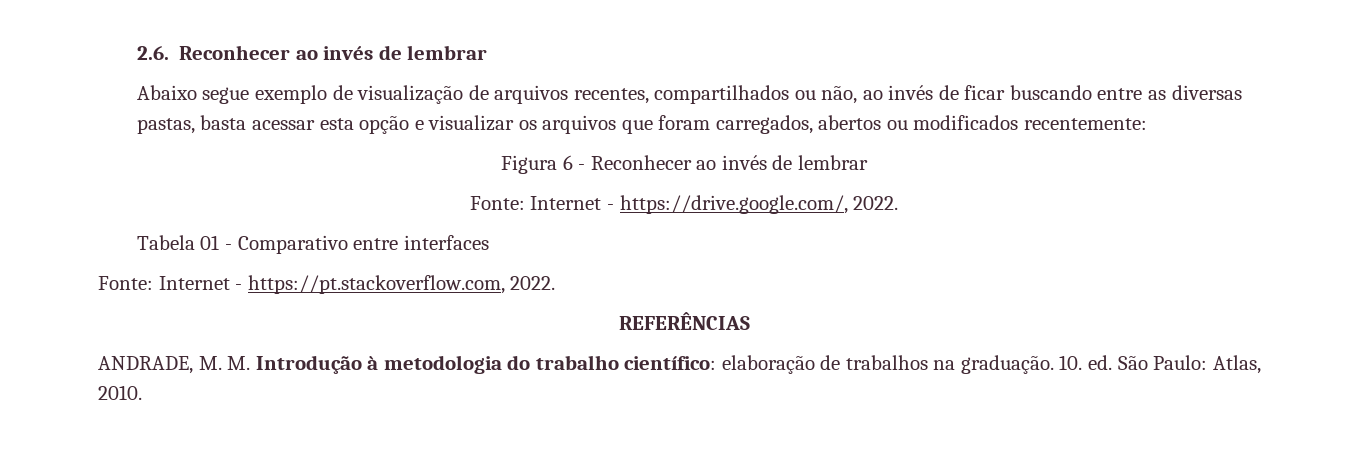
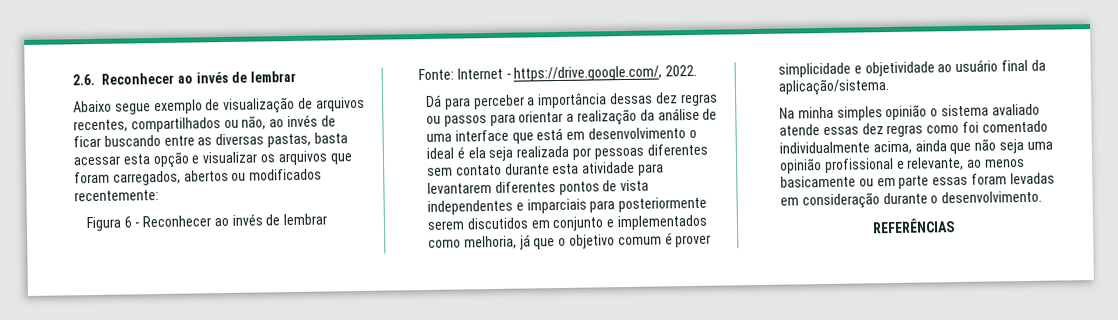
[136,235,489,254] [98,275,556,294] [618,312,750,330] [98,355,1261,374] [98,385,142,400] Tabela 01 - Comparativo entre interfaces // Fonte: Internet - https://pt.stackoverflow.com, 2022. // REFERÊNCIAS // ANDRADE, M. M. Introdução à metodologia do trabalho científico: elaboração de trabalhos na graduação. 10. ed. São Paulo: Atlas, 2010. -> [426,92,718,110] [426,107,718,127] [426,127,697,144] [426,143,708,162] [427,161,665,176] [427,179,650,196] [427,196,708,215] [427,214,709,232] [428,232,712,250] [778,59,1046,78] [778,78,891,96] [779,103,1040,121] [779,120,1048,138] [779,138,1053,155] [780,156,1026,174] [780,172,1055,189] [780,190,1043,210] [871,218,955,234] Dá para perceber a importância dessas dez regras ou passos para orientar a realização da análise de uma interface que está em desenvolvimento o ideal é ela seja realizada por pessoas diferentes sem contato durante esta atividade para levantarem diferentes pontos de vista independentes e imparciais para posteriormente serem discutidos em conjunto e implementados como melhoria, já que o objetivo comum é prover simplicidade e objetividade ao usuário final da aplicação/sistema. // Na minha simples opinião o sistema avaliado atende essas dez regras como foi comentado individualmente acima, ainda que não seja uma opinião profissional e relevante, ao menos basicamente ou em parte essas foram levadas em consideração durante o desenvolvimento. // REFERÊNCIAS

